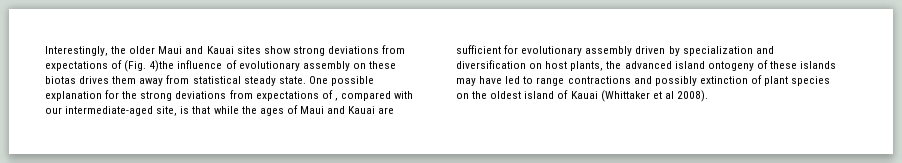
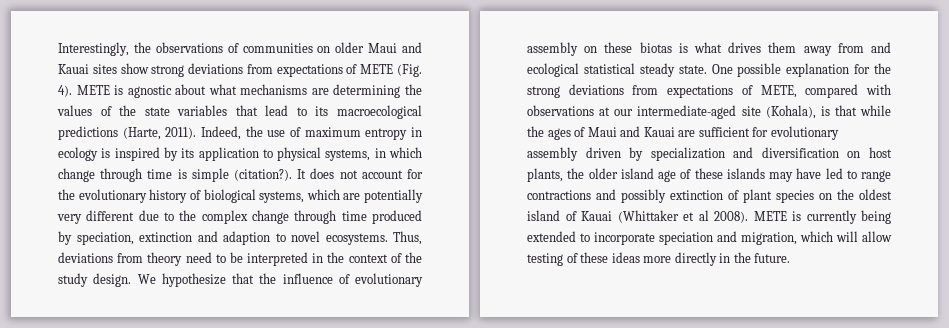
(127, 50) none -> [155,42,331,53] observations of communities on
[124,60,175,72] (Fig. 4)the -> [360,64,422,77] [58,84,422,98] [57,105,422,119] [58,126,422,140] [58,147,423,161] [58,168,423,182] [58,189,423,203] [57,210,422,224] [58,231,422,245] [58,252,423,266] [58,273,277,287] METE (Fig. 4). METE is agnostic about what mechanisms are determining the values of the state variables that lead to its macroecological predictions (Harte, 2011). Indeed, the use of maximum entropy in ecology is inspired by its application to physical systems, in which change through time is simple (citation?). It does not account for the evolutionary history of biological systems, which are potentially very different due to the complex change through time produced by speciation, extinction and adaption to novel ecosystems. Thus, deviations from theory need to be interpreted in the context of the study design. We hypothesize that the
(76, 80) none -> [678,42,722,53] is what
(190, 79) none -> [871,42,891,53] [527,63,579,77] and ecological
[334,98,338,101] , -> [760,85,797,98] METE,
[45,106,178,116] our intermediate-aged site, -> [527,105,816,119] observations at our intermediate-aged site (Kohala),
[624,61,754,71] advanced island ontogeny -> [588,168,676,182] older island age
(708, 96) none -> [753,210,891,224] [527,231,892,245] [527,252,791,266] METE is currently being extended to incorporate speciation and migration, which will allow testing of these ideas more directly in the future.

